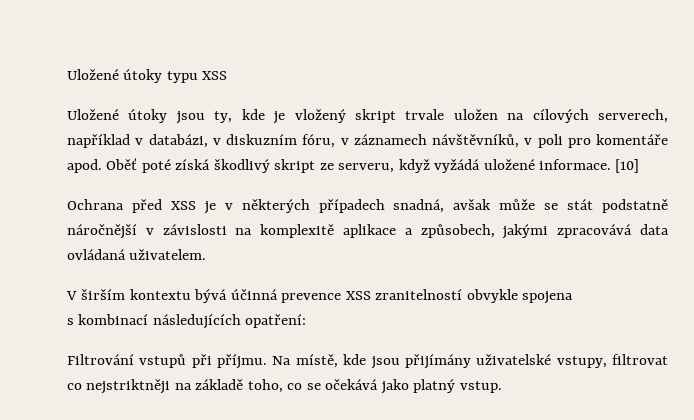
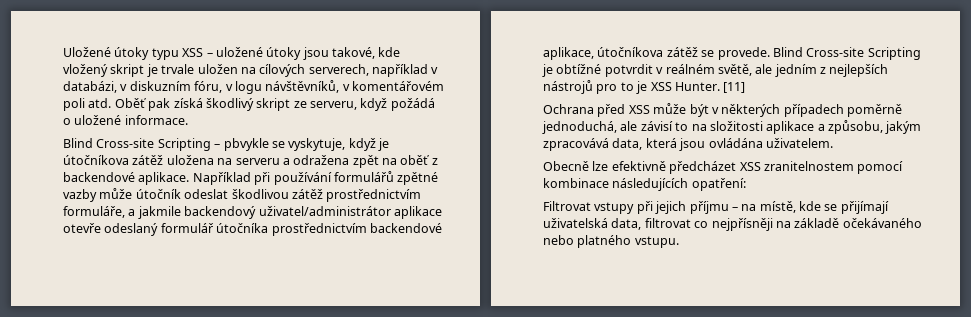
[67,109,286,124] // Uložené útoky jsou ty, kde je -> [206,47,401,60] – uložené útoky jsou takové, kde
(396, 116) none -> [146,64,158,77] je
[353,134,427,145] záznamech -> [234,81,262,94] logu
[537,134,668,148] [67,158,171,173] poli pro komentáře apod. Oběť poté -> [352,81,444,91] [63,98,171,111] komentářovém poli atd. Oběť pak
[434,159,481,173] vyžádá -> [390,98,435,111] [63,118,71,125] požádá o
[615,159,640,173] [10] -> [63,138,389,151] [63,155,438,168] [63,171,439,185] [63,188,422,202] [63,206,442,219] [63,223,442,236] [543,47,921,60] [542,64,889,77] [543,80,746,94] // Blind Cross-site Scripting – pbvykle se vyskytuje, když je útočníkova zátěž uložena na serveru a odražena zpět na oběť z backendové aplikace. Například při používání formulářů zpětné vazby může útočník odeslat škodlivou zátěž prostřednictvím formuláře, a jakmile backendový uživatel/administrátor aplikace otevře odeslaný formulář útočníka prostřednictvím backendové aplikace, útočníkova zátěž se provede. Blind Cross-site Scripting je obtížné potvrdit v reálném světě, ale jedním z nejlepších nástrojů pro to je XSS Hunter. [11]
[203,201,216,214] je -> [653,103,709,117] může být
[393,199,668,213] [67,224,669,239] [67,249,207,260] [66,289,574,304] [67,314,307,329] [67,354,607,369] snadná, avšak může se stát podstatně náročnější v závislosti na komplexitě aplikace a způsobech, jakými zpracovává data ovládaná uživatelem. // V širším kontextu bývá účinná prevence XSS zranitelností obvykle spojena // s kombinací následujících opatření: // Filtrování vstupů při příjmu. Na místě, kde jsou přijímány uživatelské vstupy, -> [847,104,902,117] [542,120,922,134] [543,138,833,151] [543,161,904,174] [543,178,746,191] [543,201,889,214] [543,218,642,230] poměrně jednoduchá, ale závisí to na složitosti aplikace a způsobu, jakým zpracovává data, která jsou ovládána uživatelem. // Obecně lze efektivně předcházet XSS zranitelnostem pomocí kombinace následujících opatření: // Filtrovat vstupy při jejich příjmu – na místě, kde se přijímají uživatelská data,
[86,379,171,394] nejstriktněji -> [711,218,773,231] nejpřísněji
[247,379,502,394] toho, co se očekává jako platný vstup. -> [842,218,922,228] [543,235,679,248] očekávaného nebo platného vstupu.

